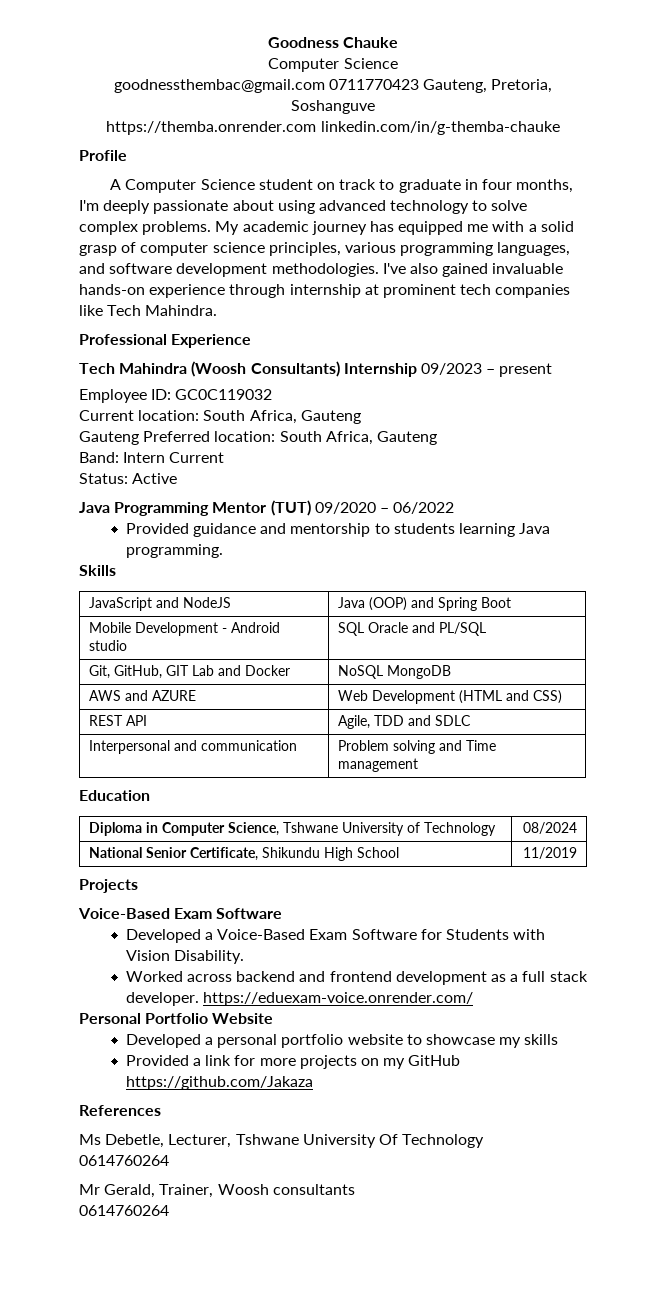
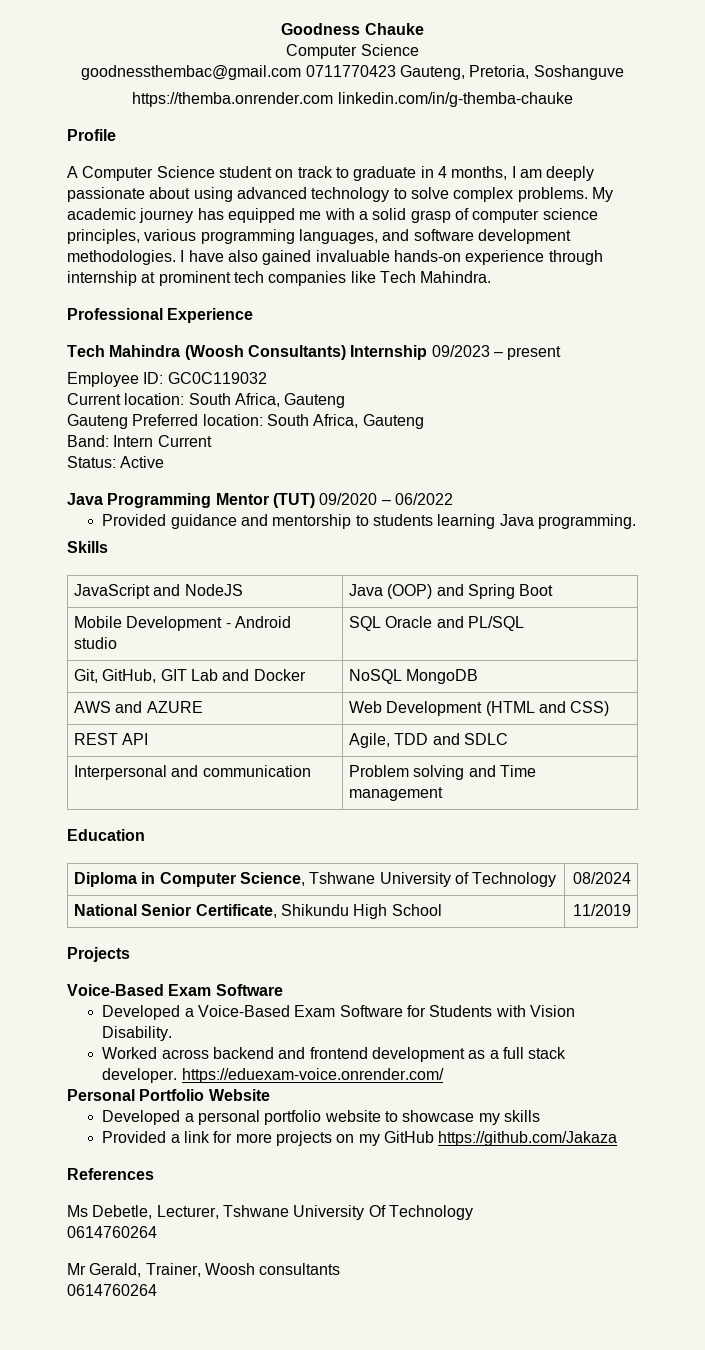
[481,179,574,193] [79,200,99,211] four months, I'm -> [437,166,542,180] 4 months, I am
[382,263,406,274] I've -> [180,250,224,262] I have

